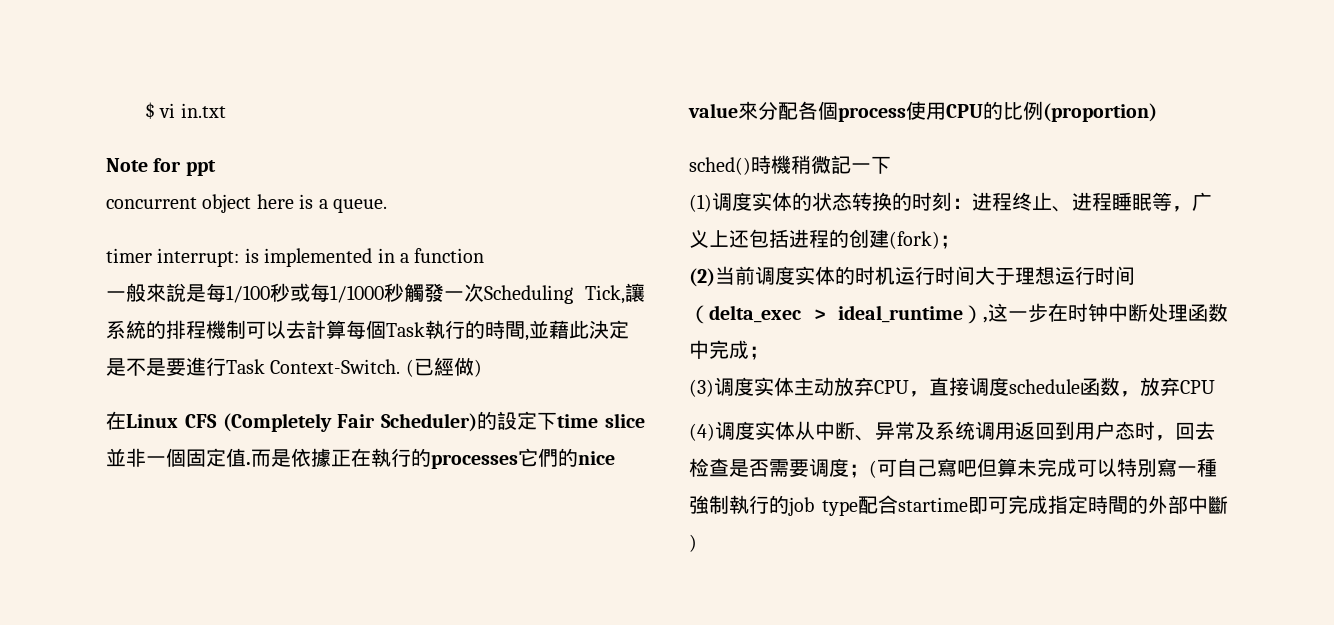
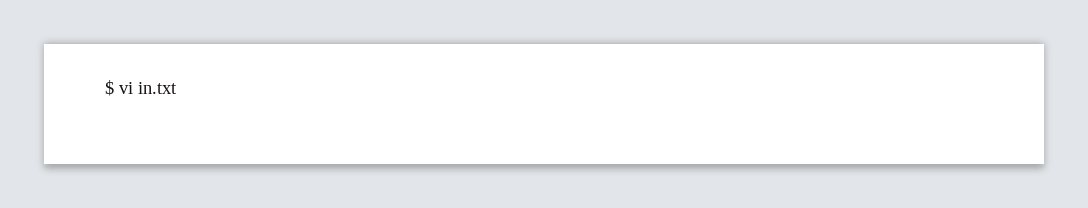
[106,158,216,176] [106,194,387,213] [106,248,485,267] [106,283,645,304] [106,320,629,341] [106,357,482,377] [106,411,645,432] [106,448,615,469] [688,101,1157,122] [689,155,891,175] [689,192,1212,212] [689,229,960,249] [689,266,1135,287] [689,303,1228,324] [689,340,769,360] [689,377,1215,397] [689,421,1215,441] [689,458,1217,478] [689,495,1228,516] [689,534,697,552] // Note for ppt // concurrent object here is a queue. // timer interrupt: is implemented in a function // 一般來說是每1/100秒或每1/1000秒觸發一次Scheduling Tick,讓系統的排程機制可以去計算每個Task執行的時間,並藉此決定是不是要進行Task Context-Switch. (已經做) // 在Linux CFS (Completely Fair Scheduler)的設定下time slice並非一個固定值.而是依據正在執行的processes它們的nice value來分配各個process使用CPU的比例(proportion) // sched()時機稍微記一下 // (1)调度实体的状态转换的时刻：进程终止、进程睡眠等，广义上还包括进程的创建(fork)； // (2)当前调度实体的时机运行时间大于理想运行时间（delta_exec > ideal_runtime）,这一步在时钟中断处理函数中完成； // (3)调度实体主动放弃CPU，直接调度schedule函数，放弃CPU // (4)调度实体从中断、异常及系统调用返回到用户态时，回去检查是否需要调度；(可自己寫吧但算未完成可以特別寫一種強制執行的job type配合startime即可完成指定時間的外部中斷) -> (177, 88) none

